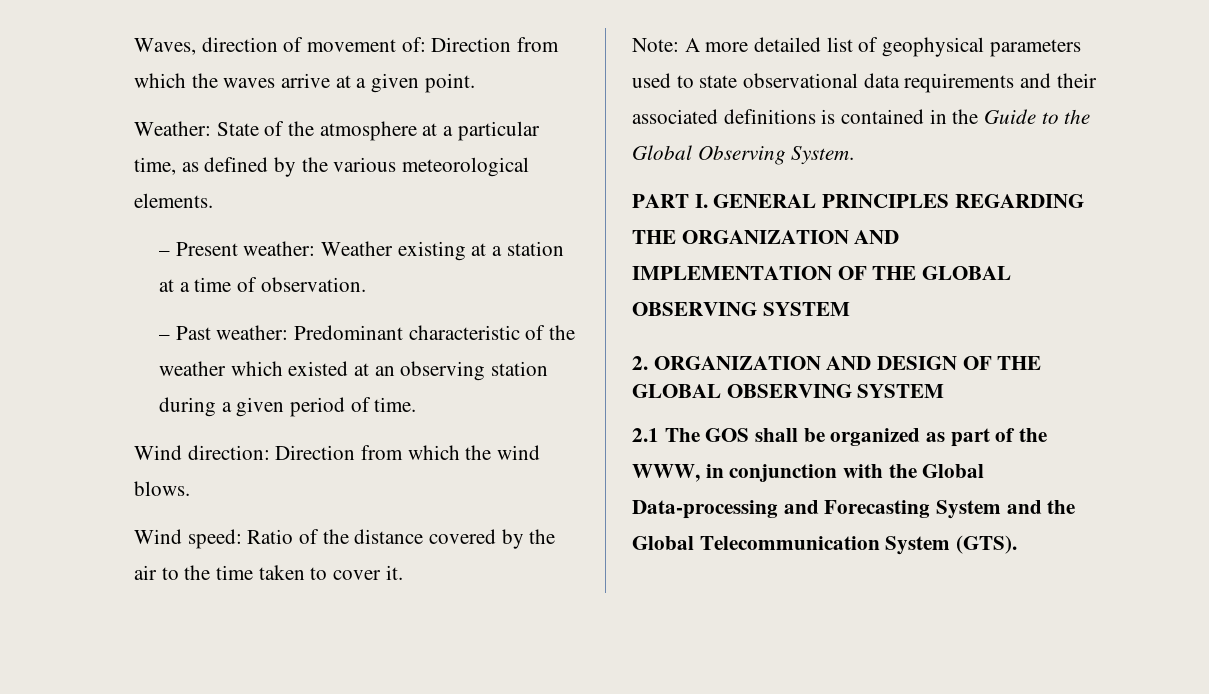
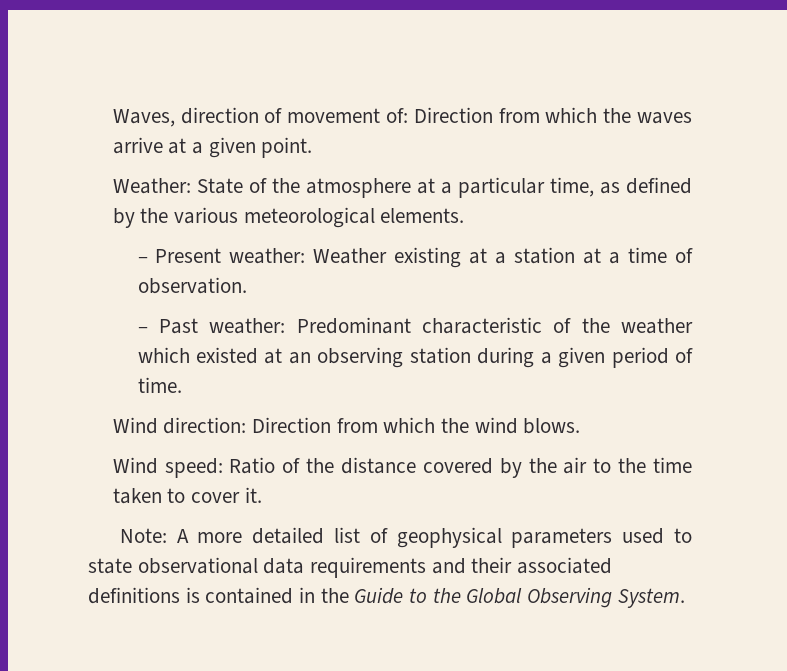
[632,194,1084,208] [632,230,900,244] [632,266,1012,280] [632,302,850,316] [632,356,1042,370] [632,384,945,398] [632,428,1048,447] [632,464,985,482] [632,500,1076,519] [632,535,1018,555] // PART I. GENERAL PRINCIPLES REGARDING THE ORGANIZATION AND IMPLEMENTATION OF THE GLOBAL OBSERVING SYSTEM // 2. ORGANIZATION AND DESIGN OF THE GLOBAL OBSERVING SYSTEM // 2.1 The GOS shall be organized as part of the WWW, in conjunction with the Global Data-processing and Forecasting System and the Global Telecommunication System (GTS). -> (685, 598) none

